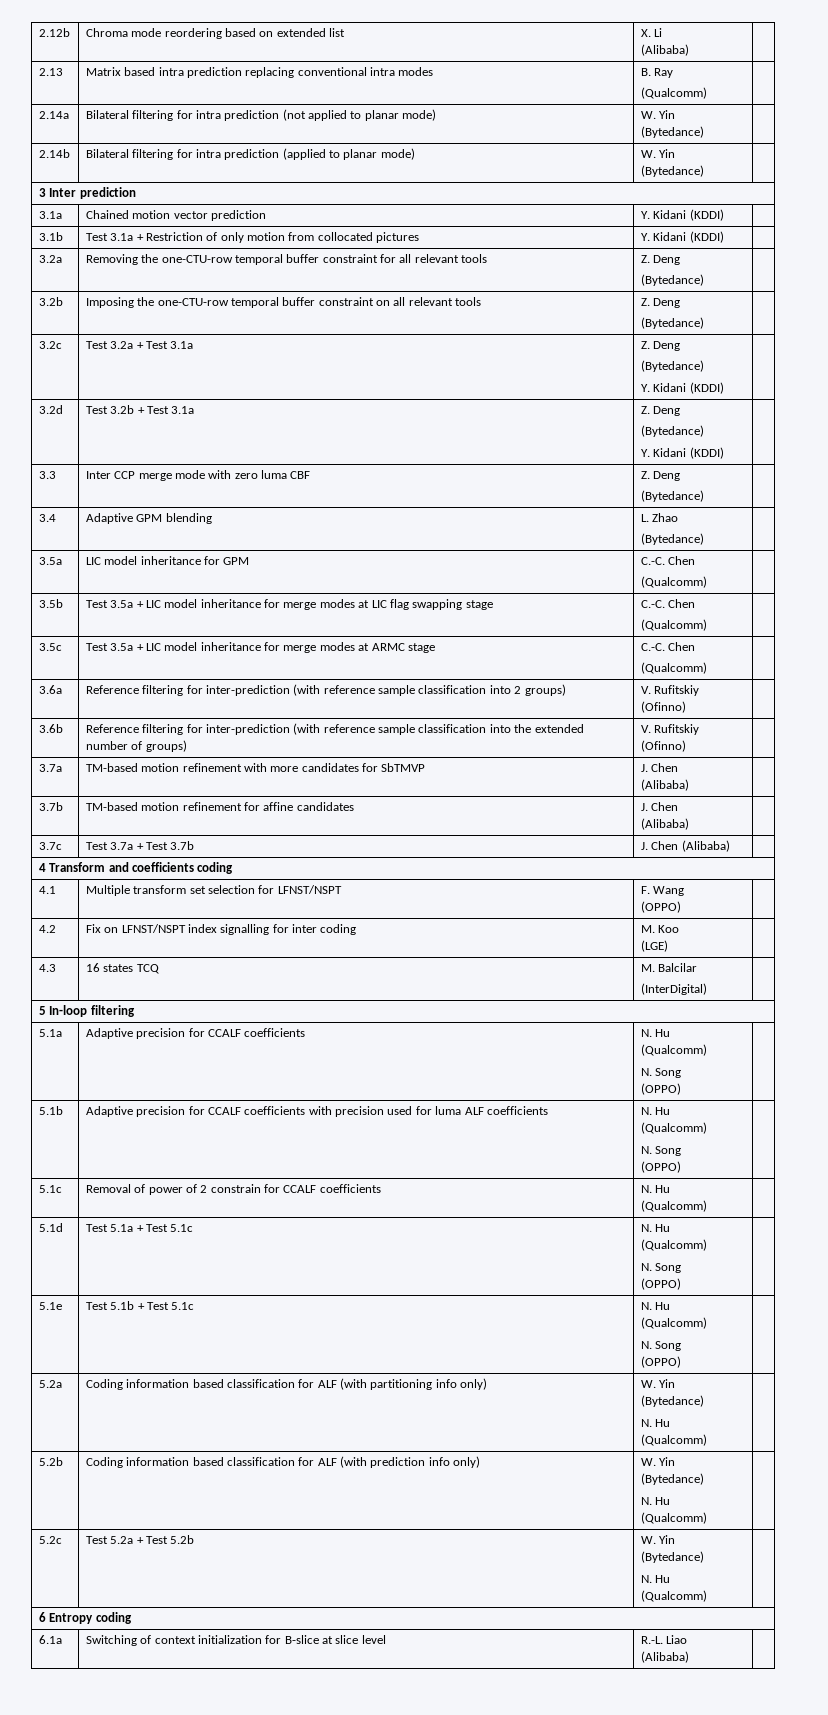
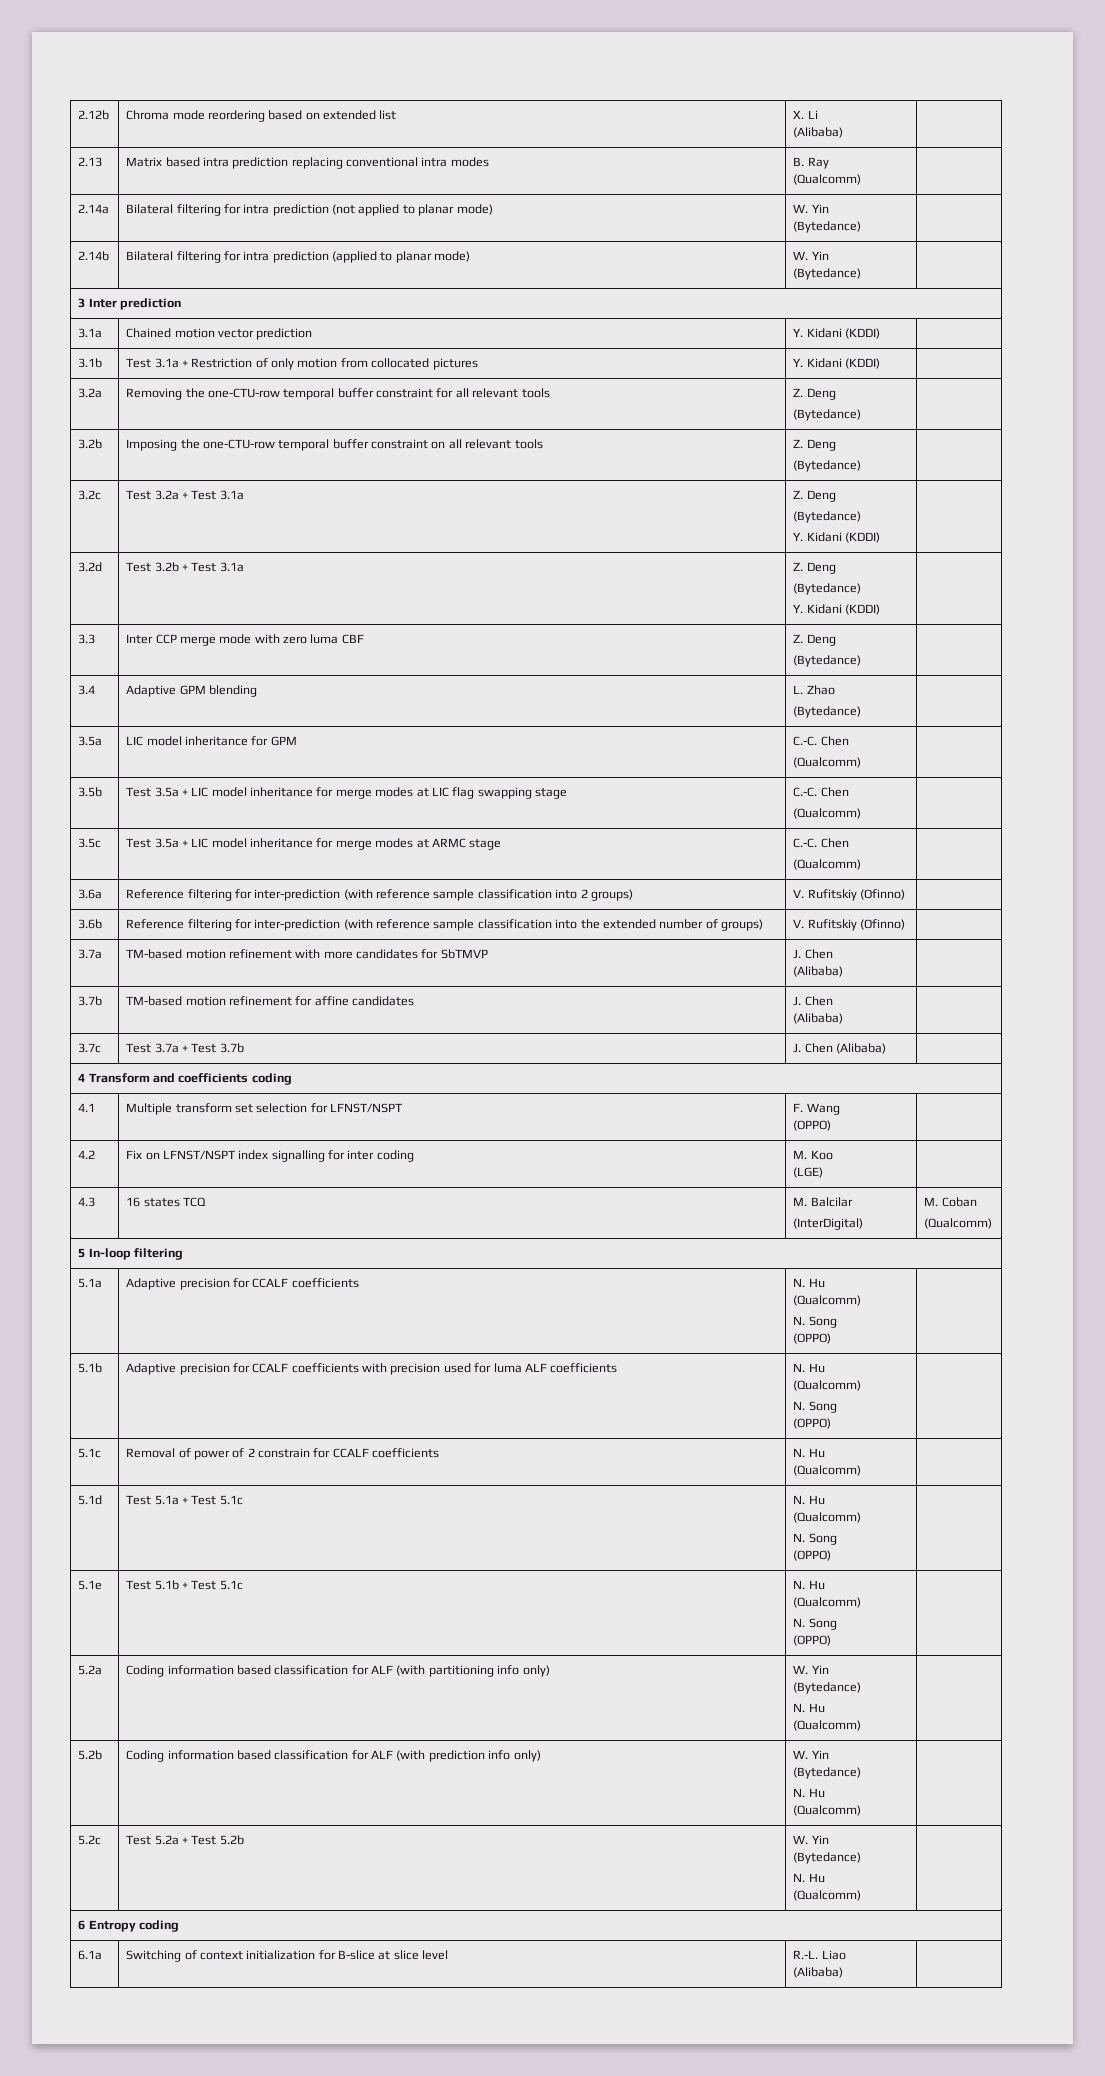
(707, 989) none -> [924,1197,977,1207] [924,1218,993,1229] M. Coban // (Qualcomm)

